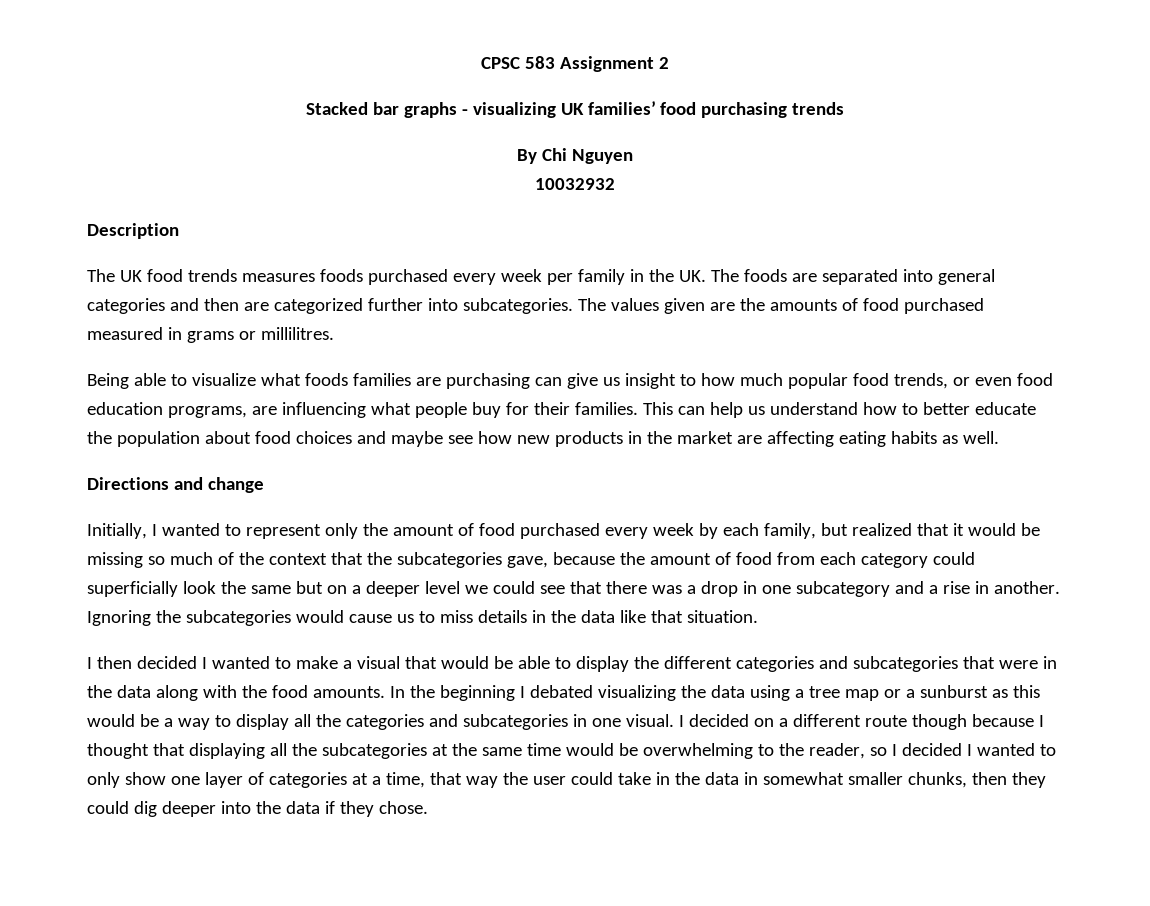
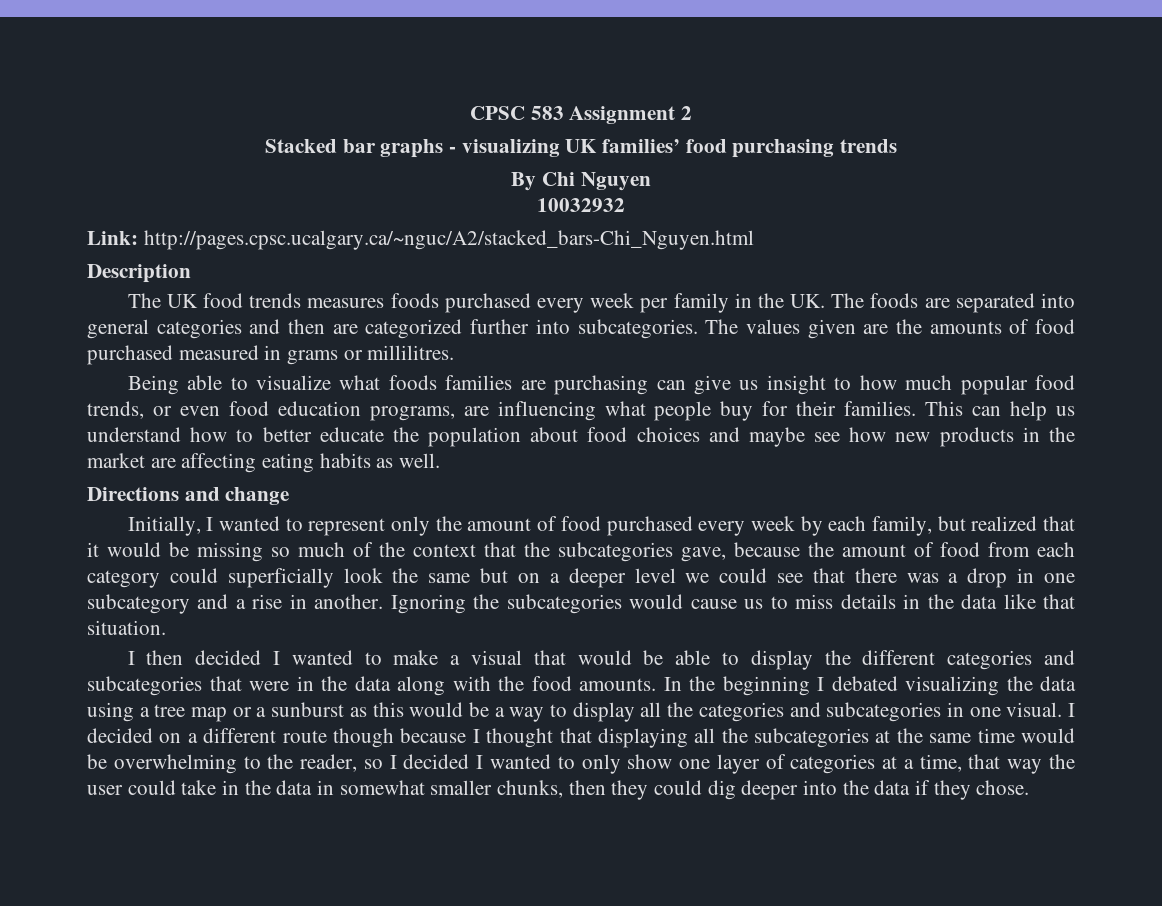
(615, 184) none -> [87,230,754,250] // Link: http://pages.cpsc.ucalgary.ca/~nguc/A2/stacked_bars-Chi_Nguyen.html

